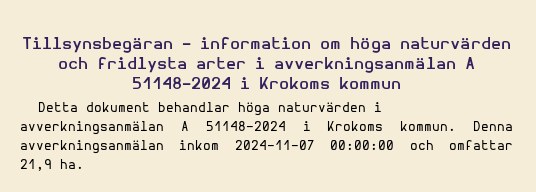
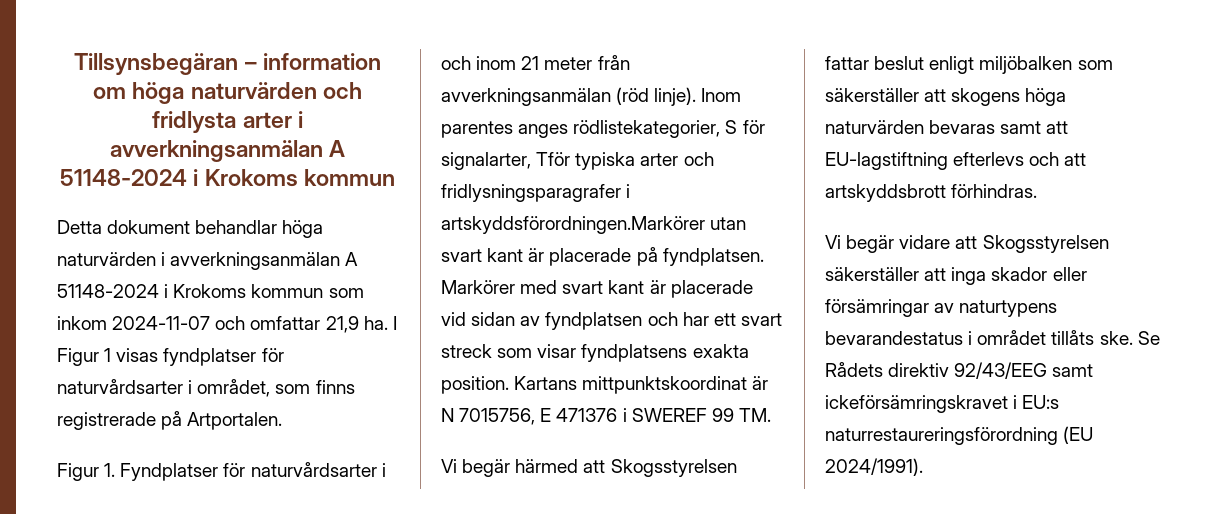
[400,121,513,131] [20,140,164,154] kommun. Denna avverkningsanmälan -> [251,284,364,298] kommun som
[330,140,395,150] 00:00:00 -> (211, 323) none
(84, 164) none -> [392,316,397,330] [57,348,284,366] [57,379,355,397] [57,411,283,430] [57,462,386,481] [441,55,630,70] [441,87,742,106] [441,120,765,138] [441,152,714,170] [441,184,631,202] [441,216,747,234] [441,247,764,266] [441,280,753,298] [441,312,782,330] [441,344,749,362] [441,376,769,394] [441,408,771,425] [441,459,737,477] [825,56,1113,74] [825,88,1067,106] [825,120,1069,134] [825,152,1087,170] [825,184,1038,202] [825,235,1109,253] [825,267,1087,285] [825,299,1058,317] [825,330,1160,345] [825,362,1094,379] [825,395,1060,413] [825,426,1094,445] [825,458,923,476] I Figur 1 visas fyndplatser för naturvårdsarter i området, som finns registrerade på Artportalen. // Figur 1. Fyndplatser för naturvårdsarter i och inom 21 meter från avverkningsanmälan (röd linje). Inom parentes anges rödlistekategorier, S för signalarter, Tför typiska arter och fridlysningsparagrafer i artskyddsförordningen.Markörer utan svart kant är placerade på fyndplatsen. Markörer med svart kant är placerade vid sidan av fyndplatsen och har ett svart streck som visar fyndplatsens exakta position. Kartans mittpunktskoordinat är N 7015756, E 471376 i SWEREF 99 TM. // Vi begär härmed att Skogsstyrelsen fattar beslut enligt miljöbalken som säkerställer att skogens höga naturvärden bevaras samt att EU-lagstiftning efterlevs och att artskyddsbrott förhindras. // Vi begär vidare att Skogsstyrelsen säkerställer att inga skador eller försämringar av naturtypens bevarandestatus i området tillåts ske. Se Rådets direktiv 92/43/EEG samt ickeförsämringskravet i EU:s naturrestaureringsförordning (EU 2024/1991).

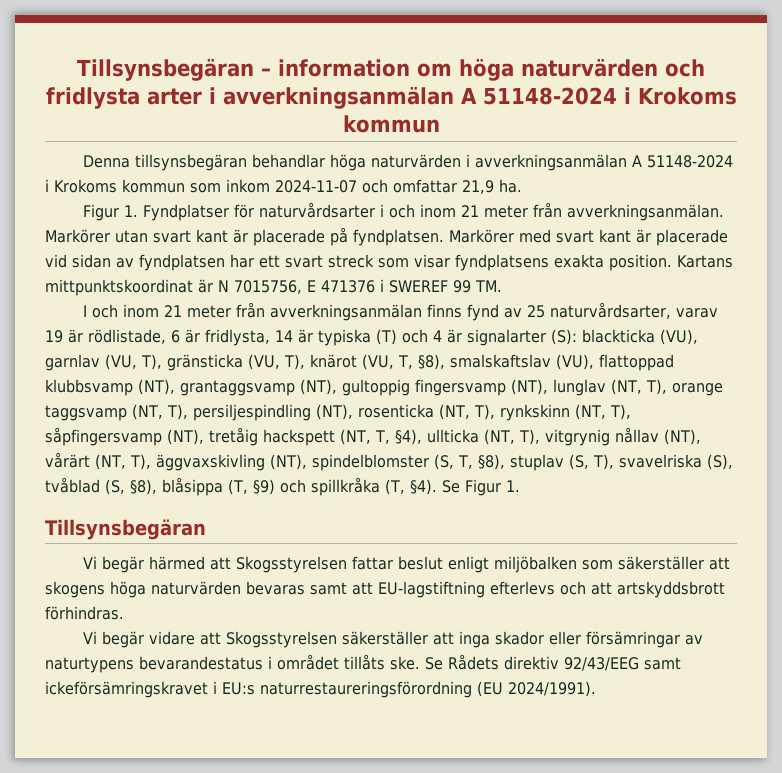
[57,220,191,234] Detta dokument -> [82,154,247,171] Denna tillsynsbegäran
[392,316,397,330] [57,348,284,366] [57,379,355,397] [57,411,283,430] I Figur 1 visas fyndplatser för naturvårdsarter i området, som finns registrerade på Artportalen. -> (522, 186) none
[441,87,742,106] [441,120,765,138] [441,152,714,170] [441,184,631,202] [441,216,705,234] avverkningsanmälan (röd linje). Inom parentes anges rödlistekategorier, S för signalarter, Tför typiska arter och fridlysningsparagrafer i artskyddsförordningen.Markörer -> [566,204,724,221] [45,229,110,243] avverkningsanmälan. Markörer
[647,312,678,326] och -> (225, 262) none
(771, 415) none -> [82,302,718,321] [45,329,698,346] [45,354,674,371] [45,379,723,396] [45,404,631,421] [45,427,701,446] [45,452,733,471] [45,477,520,496] [45,519,206,540] // I och inom 21 meter från avverkningsanmälan finns fynd av 25 naturvårdsarter, varav 19 är rödlistade, 6 är fridlysta, 14 är typiska (T) och 4 är signalarter (S): blackticka (VU), garnlav (VU, T), gränsticka (VU, T), knärot (VU, T, §8), smalskaftslav (VU), flattoppad klubbsvamp (NT), grantaggsvamp (NT), gultoppig fingersvamp (NT), lunglav (NT, T), orange taggsvamp (NT, T), persiljespindling (NT), rosenticka (NT, T), rynkskinn (NT, T), såpfingersvamp (NT), tretåig hackspett (NT, T, §4), ullticka (NT, T), vitgrynig nållav (NT), vårärt (NT, T), äggvaxskivling (NT), spindelblomster (S, T, §8), stuplav (S, T), svavelriska (S), tvåblad (S, §8), blåsippa (T, §9) och spillkråka (T, §4). Se Figur 1. // Tillsynsbegäran

